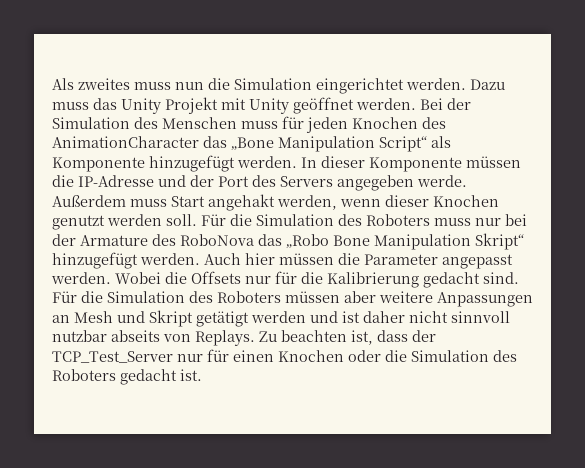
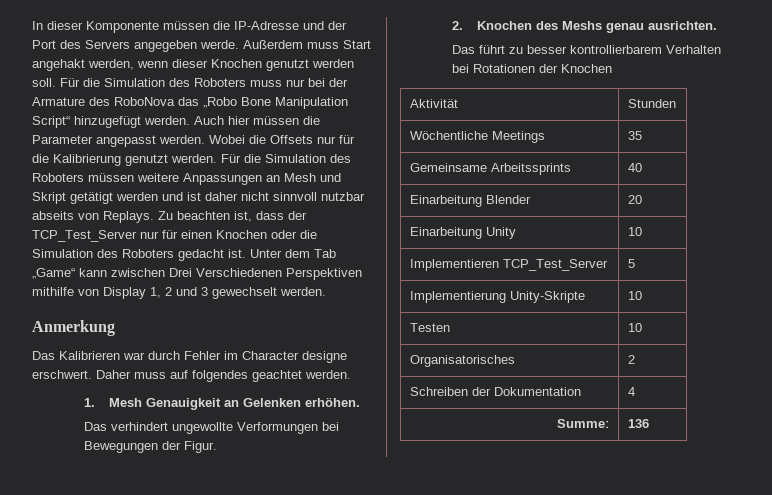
[52,78,505,94] [52,97,471,114] [52,116,446,133] [52,136,451,152] [52,155,297,172] Als zweites muss nun die Simulation eingerichtet werden. Dazu muss das Unity Projekt mit Unity geöffnet werden. Bei der Simulation des Menschen muss für jeden Knochen des AnimationCharacter das „Bone Manipulation Script“ als Komponente hinzugefügt werden. -> (32, 25) none
[475,233,524,250] Skript“ -> [32,116,70,128] Script“
[423,272,519,288] gedacht sind. -> [125,154,217,166] genutzt werden.
[344,291,376,303] aber -> (134, 177) none
(202, 375) none -> [250,249,336,258] [32,268,362,280] [32,287,326,299] [32,320,115,336] [32,351,347,363] [32,370,351,382] [83,397,361,410] [83,422,339,434] [83,441,217,453] [451,21,718,33] [451,45,721,54] [451,64,612,73] [409,99,458,108] [627,99,676,108] [409,131,545,143] [627,131,642,140] [409,163,571,175] [627,163,642,172] [409,195,531,207] [627,195,642,204] [409,227,516,239] [627,227,642,236] [409,259,608,271] [627,259,635,268] [409,291,585,303] [627,291,642,300] [409,323,450,332] [627,323,642,332] [409,355,515,367] [627,355,635,364] [409,387,581,396] [627,387,635,396] [557,419,610,428] [627,419,649,428] Unter dem Tab „Game“ kann zwischen Drei Verschiedenen Perspektiven mithilfe von Display 1, 2 und 3 gewechselt werden. // Anmerkung // Das Kalibrieren war durch Fehler im Character designe erschwert. Daher muss auf folgendes geachtet werden. // 1. Mesh Genauigkeit an Gelenken erhöhen. // Das verhindert ungewollte Verformungen bei Bewegungen der Figur. // 2. Knochen des Meshs genau ausrichten. // Das führt zu besser kontrollierbarem Verhalten bei Rotationen der Knochen // Aktivität | Stunden // Wöchentliche Meetings | 35 // Gemeinsame Arbeitssprints | 40 // Einarbeitung Blender | 20 // Einarbeitung Unity | 10 // Implementieren TCP_Test_Server | 5 // Implementierung Unity-Skripte | 10 // Testen | 10 // Organisatorisches | 2 // Schreiben der Dokumentation | 4 // Summe: | 136

